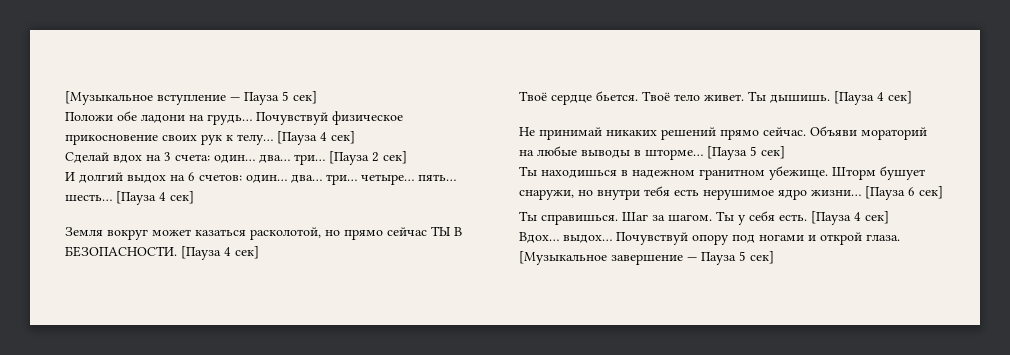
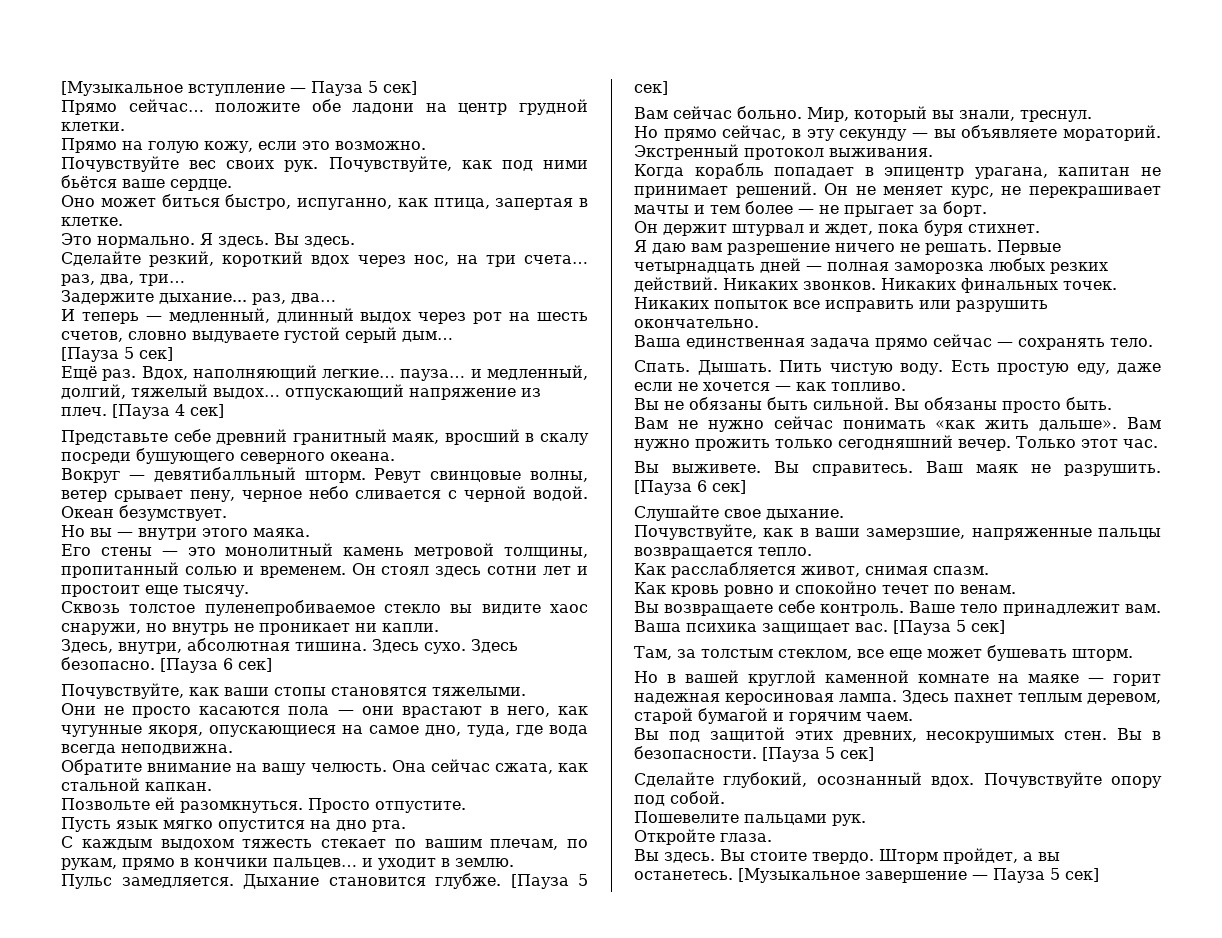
[65,111,403,125] [65,131,355,145] [65,151,407,165] [65,172,456,185] [65,191,194,205] [65,226,462,240] [65,246,259,260] [519,91,912,105] [519,126,927,140] [519,146,785,160] [519,166,925,180] [519,186,943,200] [519,211,889,225] [519,232,900,245] Положи обе ладони на грудь… Почувствуй физическое прикосновение своих рук к телу… [Пауза 4 сек] // Сделай вдох на 3 счета: один… два… три… [Пауза 2 сек] // И долгий выдох на 6 счетов: один… два… три… четыре… пять… шесть… [Пауза 4 сек] // Земля вокруг может казаться расколотой, но прямо сейчас ТЫ В БЕЗОПАСНОСТИ. [Пауза 4 сек] // Твоё сердце бьется. Твоё тело живет. Ты дышишь. [Пауза 4 сек] // Не принимай никаких решений прямо сейчас. Объяви мораторий на любые выводы в шторме… [Пауза 5 сек] // Ты находишься в надежном гранитном убежище. Шторм бушует снаружи, но внутри тебя есть нерушимое ядро жизни… [Пауза 6 сек] // Ты справишься. Шаг за шагом. Ты у себя есть. [Пауза 4 сек] // Вдох… выдох… Почувствуй опору под ногами и открой глаза. -> [61,99,588,115] [61,122,125,131] [61,138,426,153] [61,156,589,172] [61,175,232,191] [61,194,588,210] [61,217,123,226] [61,233,355,248] [61,251,588,267] [61,274,185,286] [61,290,336,305] [61,308,589,324] [61,327,453,343] [61,347,173,362] [61,365,588,381] [61,384,541,400] [61,404,224,419] [61,429,589,445] [61,448,395,464] [61,467,588,483] [61,486,588,502] [61,505,227,521] [61,525,310,540] [61,543,588,559] [61,562,589,578] [61,585,249,597] [61,600,588,616] [61,623,439,635] [61,638,518,654] [61,657,272,673] [61,683,526,699] [61,703,589,718] [61,725,588,737] [61,744,233,755] [61,759,588,775] [61,778,212,791] [61,797,466,813] [61,817,406,832] [61,836,588,850] [61,858,514,870] [61,873,588,889] [634,81,668,95] [634,106,1092,122] [634,125,1161,141] [634,144,933,160] [634,163,1161,179] [634,182,1161,198] [634,201,987,217] [634,220,1040,236] [634,240,1061,255] [634,258,1108,274] [634,277,1117,293] [634,297,1048,312] [634,319,759,328] [634,334,1153,350] [634,360,1161,375] [634,382,906,391] [634,397,1112,413] [634,416,1161,432] [634,435,1158,451] [634,461,1161,476] [634,480,746,495] [634,505,844,521] [634,524,1161,540] [634,547,812,559] [634,562,989,578] [634,581,1016,597] [634,600,1161,616] [634,620,1005,635] [634,645,1133,661] [634,670,1161,686] [634,690,1161,705] [634,708,913,724] [634,727,1161,743] [634,746,874,762] [634,772,1162,788] [634,791,725,806] [634,811,866,826] [634,829,772,845] [634,848,1060,864] [634,871,733,880] Прямо сейчас… положите обе ладони на центр грудной клетки. // Прямо на голую кожу, если это возможно. // Почувствуйте вес своих рук. Почувствуйте, как под ними бьётся ваше сердце. // Оно может биться быстро, испуганно, как птица, запертая в клетке. // Это нормально. Я здесь. Вы здесь. // Сделайте резкий, короткий вдох через нос, на три счета… раз, два, три… // Задержите дыхание... раз, два… // И теперь — медленный, длинный выдох через рот на шесть счетов, словно выдуваете густой серый дым… // [Пауза 5 сек] // Ещё раз. Вдох, наполняющий легкие… пауза… и медленный, долгий, тяжелый выдох… отпускающий напряжение из плеч. [Пауза 4 сек] // Представьте себе древний гранитный маяк, вросший в скалу посреди бушующего северного океана. // Вокруг — девятибалльный шторм. Ревут свинцовые волны, ветер срывает пену, черное небо сливается с черной водой. Океан безумствует. // Но вы — внутри этого маяка. // Его стены — это монолитный камень метровой толщины, пропитанный солью и временем. Он стоял здесь сотни лет и простоит еще тысячу. // Сквозь толстое пуленепробиваемое стекло вы видите хаос снаружи, но внутрь не проникает ни капли. // Здесь, внутри, абсолютная тишина. Здесь сухо. Здесь безопасно. [Пауза 6 сек] // Почувствуйте, как ваши стопы становятся тяжелыми. // Они не просто касаются пола — они врастают в него, как чугунные якоря, опускающиеся на самое дно, туда, где вода всегда неподвижна. // Обратите внимание на вашу челюсть. Она сейчас сжата, как стальной капкан. // Позвольте ей разомкнуться. Просто отпустите. // Пусть язык мягко опустится на дно рта. // С каждым выдохом тяжесть стекает по вашим плечам, по рукам, прямо в кончики пальцев… и уходит в землю. // Пульс замедляется. Дыхание становится глубже. [Пауза 5 сек] // Вам сейчас больно. Мир, который вы знали, треснул. // Но прямо сейчас, в эту секунду — вы объявляете мораторий. Экстренный протокол выживания. // Когда корабль попадает в эпицентр урагана, капитан не принимает решений. Он не меняет курс, не перекрашивает мачты и тем более — не прыгает за борт. // Он держит штурвал и ждет, пока буря стихнет. // Я даю вам разрешение ничего не решать. Первые четырнадцать дней — полная заморозка любых резких действий. Никаких звонков. Никаких финальных точек. Никаких попыток все исправить или разрушить окончательно. // Ваша единственная задача прямо сейчас — сохранять тело. // Спать. Дышать. Пить чистую воду. Есть простую еду, даже если не хочется — как топливо. // Вы не обязаны быть сильной. Вы обязаны просто быть. // Вам не нужно сейчас понимать «как жить дальше». Вам нужно прожить только сегодняшний вечер. Только этот час. // Вы выживете. Вы справитесь. Ваш маяк не разрушить. [Пауза 6 сек] // Слушайте свое дыхание. // Почувствуйте, как в ваши замерзшие, напряженные пальцы возвращается тепло. // Как расслабляется живот, снимая спазм. // Как кровь ровно и спокойно течет по венам. // Вы возвращаете себе контроль. Ваше тело принадлежит вам. Ваша психика защищает вас. [Пауза 5 сек] // Там, за толстым стеклом, все еще может бушевать шторм. // Но в вашей круглой каменной комнате на маяке — горит надежная керосиновая лампа. Здесь пахнет теплым деревом, старой бумагой и горячим чаем. // Вы под защитой этих древних, несокрушимых стен. Вы в безопасности. [Пауза 5 сек] // Сделайте глубокий, осознанный вдох. Почувствуйте опору под собой. // Пошевелите пальцами рук. // Откройте глаза. // Вы здесь. Вы стоите твердо. Шторм пройдет, а вы останетесь.

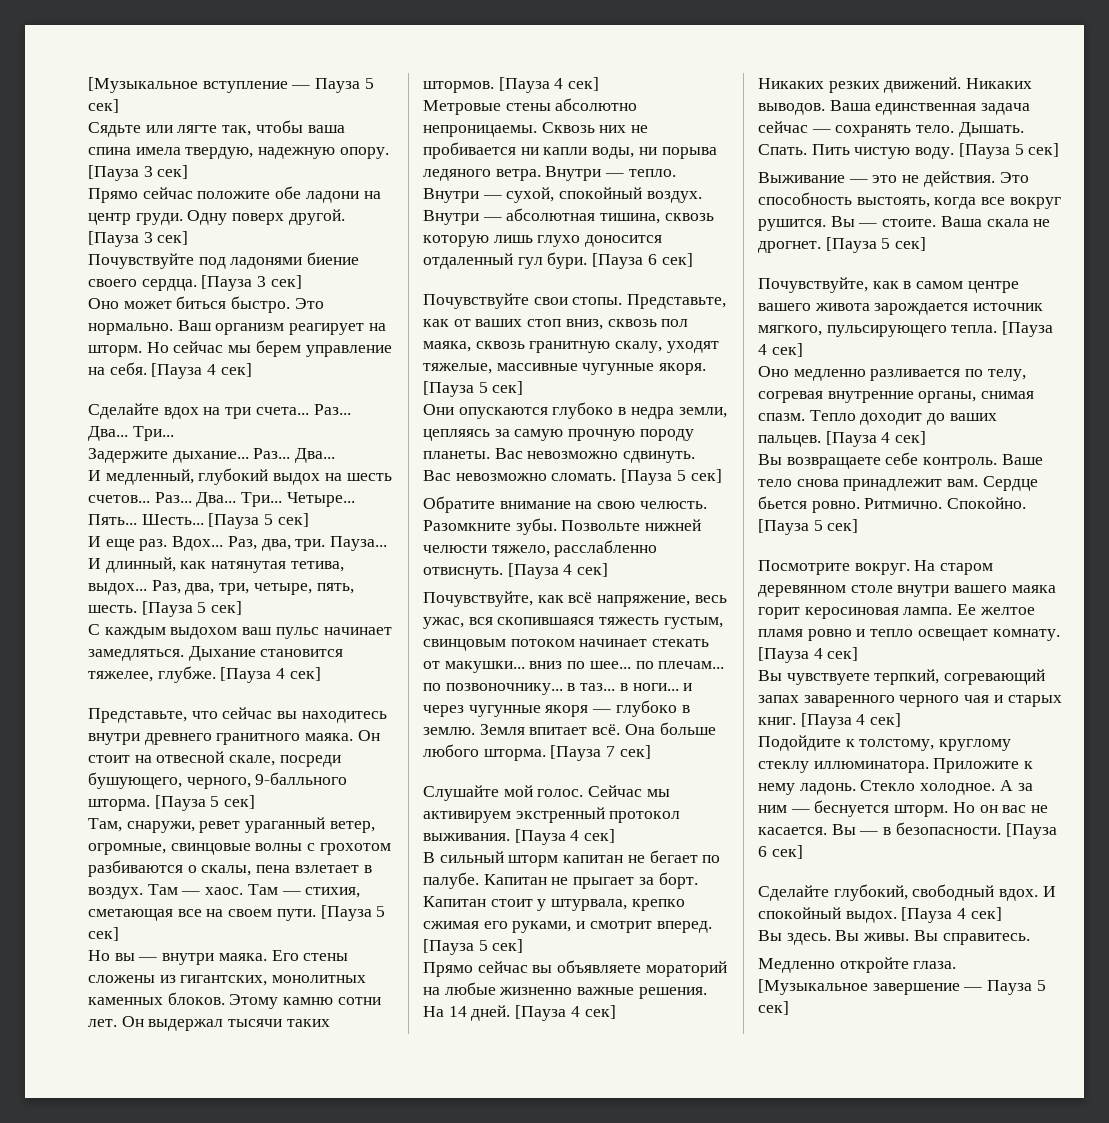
[61,99,204,115] // Прямо сейчас… -> [88,120,345,137] [88,147,389,159] [88,165,189,181] [88,187,193,203] // Сядьте или лягте так, чтобы ваша спина имела твердую, надежную опору. [Пауза 3 сек] // Прямо сейчас
[519,99,588,115] [61,122,125,131] [61,138,426,153] [61,156,589,172] [61,175,232,191] [61,194,588,210] [61,217,123,226] [61,233,355,248] [61,251,588,267] [61,274,185,286] грудной клетки. // Прямо на голую кожу, если это возможно. // Почувствуйте вес своих рук. Почувствуйте, как под ними бьётся ваше сердце. // Оно может биться быстро, испуганно, как птица, запертая в клетке. // Это нормально. Я здесь. Вы здесь. // Сделайте резкий, короткий вдох через нос, на три счета… раз, два, три… -> [135,209,345,225] [88,231,189,247] [88,252,360,269] [88,275,302,291] [88,296,324,313] [88,320,386,335] [88,340,392,357] [88,362,252,379] [88,403,351,419] [88,426,174,441] груди. Одну поверх другой. [Пауза 3 сек] // Почувствуйте под ладонями биение своего сердца. [Пауза 3 сек] // Оно может биться быстро. Это нормально. Ваш организм реагирует на шторм. Но сейчас мы берем управление на себя. [Пауза 4 сек] // Сделайте вдох на три счета... Раз... Два... Три...
[252,293,336,305] [61,308,589,324] [61,327,453,343] [61,347,173,362] [61,365,588,381] [61,384,541,400] [61,404,224,419] [61,429,589,445] [61,448,395,464] [61,467,588,483] [61,486,588,502] [61,505,227,521] раз, два… // И теперь — медленный, длинный выдох через рот на шесть счетов, словно выдуваете густой серый дым… // [Пауза 5 сек] // Ещё раз. Вдох, наполняющий легкие… пауза… и медленный, долгий, тяжелый выдох… отпускающий напряжение из плеч. [Пауза 4 сек] // Представьте себе древний гранитный маяк, вросший в скалу посреди бушующего северного океана. // Вокруг — девятибалльный шторм. Ревут свинцовые волны, ветер срывает пену, черное небо сливается с черной водой. Океан безумствует. -> [253,448,336,463] [88,468,392,485] [88,492,355,507] [88,513,309,529] [88,536,388,551] [88,557,344,573] [88,580,354,595] [88,601,243,617] [88,624,392,639] [88,646,344,661] [88,666,321,683] [88,707,387,723] [88,730,380,745] [88,751,341,767] [88,772,348,789] [88,795,256,811] [88,817,375,833] [88,843,391,855] [88,860,372,877] [88,884,361,899] [88,905,386,921] [88,927,119,941] Раз... Два... // И медленный, глубокий выдох на шесть счетов... Раз... Два... Три... Четыре... Пять... Шесть... [Пауза 5 сек] // И еще раз. Вдох... Раз, два, три. Пауза... И длинный, как натянутая тетива, выдох... Раз, два, три, четыре, пять, шесть. [Пауза 5 сек] // С каждым выдохом ваш пульс начинает замедляться. Дыхание становится тяжелее, глубже. [Пауза 4 сек] // Представьте, что сейчас вы находитесь внутри древнего гранитного маяка. Он стоит на отвесной скале, посреди бушующего, черного, 9-балльного шторма. [Пауза 5 сек] // Там, снаружи, ревет ураганный ветер, огромные, свинцовые волны с грохотом разбиваются о скалы, пена взлетает в воздух. Там — хаос. Там — стихия, сметающая все на своем пути. [Пауза 5 сек]
[202,528,310,537] этого маяка. // -> [218,953,267,961] маяка.
[161,543,588,559] [61,562,589,578] [61,585,249,597] [61,600,588,616] [61,623,439,635] [61,638,518,654] [61,657,272,673] [61,683,526,699] [61,703,589,718] [61,725,588,737] [61,744,233,755] [61,759,588,775] [61,778,212,791] [61,797,466,813] [61,817,406,832] [61,836,588,850] [61,858,514,870] [61,873,588,889] [634,81,668,95] [634,106,1092,122] [634,125,1161,141] [634,144,933,160] [634,163,1161,179] [634,182,1161,198] [634,201,987,217] [634,220,1040,236] [634,240,1061,255] [634,258,1108,274] [634,277,1117,293] [634,297,1048,312] [634,319,759,328] — это монолитный камень метровой толщины, пропитанный солью и временем. Он стоял здесь сотни лет и простоит еще тысячу. // Сквозь толстое пуленепробиваемое стекло вы видите хаос снаружи, но внутрь не проникает ни капли. // Здесь, внутри, абсолютная тишина. Здесь сухо. Здесь безопасно. [Пауза 6 сек] // Почувствуйте, как ваши стопы становятся тяжелыми. // Они не просто касаются пола — они врастают в него, как чугунные якоря, опускающиеся на самое дно, туда, где вода всегда неподвижна. // Обратите внимание на вашу челюсть. Она сейчас сжата, как стальной капкан. // Позвольте ей разомкнуться. Просто отпустите. // Пусть язык мягко опустится на дно рта. // С каждым выдохом тяжесть стекает по вашим плечам, по рукам, прямо в кончики пальцев… и уходит в землю. // Пульс замедляется. Дыхание становится глубже. [Пауза 5 сек] // Вам сейчас больно. Мир, который вы знали, треснул. // Но прямо сейчас, в эту секунду — вы объявляете мораторий. Экстренный протокол выживания. // Когда корабль попадает в эпицентр урагана, капитан не принимает решений. Он не меняет курс, не перекрашивает мачты и тем более — не прыгает за борт. // Он держит штурвал и ждет, пока буря стихнет. // Я даю вам разрешение ничего не решать. Первые четырнадцать дней — полная заморозка любых резких действий. Никаких звонков. Никаких финальных точек. Никаких попыток все исправить или разрушить окончательно. // -> [88,975,367,986] [88,992,381,1009] [88,1016,330,1031] [423,77,600,93] [423,98,638,115] [423,122,649,137] [423,142,717,159] [423,166,676,181] [423,187,702,203] [423,208,714,225] [423,235,663,247] [423,252,693,269] [423,293,727,309] [423,319,689,330] [423,341,719,353] [423,363,707,375] [423,381,524,397] [423,402,727,419] [423,429,694,441] [423,448,696,463] [423,469,722,485] [423,496,707,513] [423,518,702,535] [423,540,658,557] [423,563,609,579] [423,591,727,607] [423,617,723,629] [423,639,710,651] [423,661,725,673] [423,683,693,695] [423,700,690,717] [423,722,716,735] [423,744,651,761] [423,785,670,801] [423,807,681,823] [423,829,616,845] [423,850,721,867] [423,872,698,889] [423,896,685,911] [423,921,712,933] [423,939,524,955] [423,960,727,977] [423,982,707,999] [423,1005,616,1021] [758,77,1033,93] [758,103,825,115] сложены из гигантских, монолитных каменных блоков. Этому камню сотни лет. Он выдержал тысячи таких штормов. [Пауза 4 сек] // Метровые стены абсолютно непроницаемы. Сквозь них не пробивается ни капли воды, ни порыва ледяного ветра. Внутри — тепло. Внутри — сухой, спокойный воздух. Внутри — абсолютная тишина, сквозь которую лишь глухо доносится отдаленный гул бури. [Пауза 6 сек] // Почувствуйте свои стопы. Представьте, как от ваших стоп вниз, сквозь пол маяка, сквозь гранитную скалу, уходят тяжелые, массивные чугунные якоря. [Пауза 5 сек] // Они опускаются глубоко в недра земли, цепляясь за самую прочную породу планеты. Вас невозможно сдвинуть. Вас невозможно сломать. [Пауза 5 сек] // Обратите внимание на свою челюсть. Разомкните зубы. Позвольте нижней челюсти тяжело, расслабленно отвиснуть. [Пауза 4 сек] // Почувствуйте, как всё напряжение, весь ужас, вся скопившаяся тяжесть густым, свинцовым потоком начинает стекать от макушки... вниз по шее... по плечам... по позвоночнику... в таз... в ноги... и через чугунные якоря — глубоко в землю. Земля впитает всё. Она больше любого шторма. [Пауза 7 сек] // Слушайте мой голос. Сейчас мы активируем экстренный протокол выживания. [Пауза 4 сек] // В сильный шторм капитан не бегает по палубе. Капитан не прыгает за борт. Капитан стоит у штурвала, крепко сжимая его руками, и смотрит вперед. [Пауза 5 сек] // Прямо сейчас вы объявляете мораторий на любые жизненно важные решения. На 14 дней. [Пауза 4 сек] // Никаких резких движений. Никаких выводов.
[875,338,928,350] прямо -> (1031, 109) none
[634,360,772,375] // Спать. Дышать. -> [958,122,1024,137] [758,144,807,155] Дышать. Спать.
[950,360,1161,375] [634,382,906,391] [634,397,1112,413] [634,416,1161,432] [634,435,1158,451] [634,461,1161,476] [634,480,746,495] [634,505,844,521] [634,524,1161,540] [634,547,812,559] [634,562,989,578] [634,581,1016,597] Есть простую еду, даже если не хочется — как топливо. // Вы не обязаны быть сильной. Вы обязаны просто быть. // Вам не нужно сейчас понимать «как жить дальше». Вам нужно прожить только сегодняшний вечер. Только этот час. // Вы выживете. Вы справитесь. Ваш маяк не разрушить. [Пауза 6 сек] // Слушайте свое дыхание. // Почувствуйте, как в ваши замерзшие, напряженные пальцы возвращается тепло. // Как расслабляется живот, снимая спазм. // Как кровь ровно и спокойно течет по венам. -> [958,143,1060,159] [758,171,1029,187] [758,192,1061,209] [758,216,1051,231] [758,237,927,253] [758,277,1019,293] [758,303,1044,315] [758,321,1054,337] [758,343,803,357] [758,366,1026,381] [758,391,1035,403] [758,410,997,425] [758,431,927,447] [Пауза 5 сек] // Выживание — это не действия. Это способность выстоять, когда все вокруг рушится. Вы — стоите. Ваша скала не дрогнет. [Пауза 5 сек] // Почувствуйте, как в самом центре вашего живота зарождается источник мягкого, пульсирующего тепла. [Пауза 4 сек] // Оно медленно разливается по телу, согревая внутренние органы, снимая спазм. Тепло доходит до ваших пальцев. [Пауза 4 сек]
(998, 608) none -> [796,479,839,487] снова
[634,620,1005,635] [634,645,1133,661] [634,670,1161,686] [634,690,1161,705] [634,708,913,724] [634,727,1143,743] Ваша психика защищает вас. [Пауза 5 сек] // Там, за толстым стеклом, все еще может бушевать шторм. // Но в вашей круглой каменной комнате на маяке — горит надежная керосиновая лампа. Здесь пахнет теплым деревом, старой бумагой и горячим чаем. // Вы под защитой этих древних, несокрушимых стен. Вы -> [982,476,1038,491] [758,496,1027,513] [758,519,859,535] [758,560,994,575] [758,585,1056,597] [758,604,1035,619] [758,629,1060,641] [758,647,859,663] [758,669,1046,685] [758,695,1062,707] [758,713,902,729] [758,735,1012,751] [758,758,1034,773] [758,780,1033,795] [758,800,1049,817] [758,824,879,835] Сердце бьется ровно. Ритмично. Спокойно. [Пауза 5 сек] // Посмотрите вокруг. На старом деревянном столе внутри вашего маяка горит керосиновая лампа. Ее желтое пламя ровно и тепло освещает комнату. [Пауза 4 сек] // Вы чувствуете терпкий, согревающий запах заваренного черного чая и старых книг. [Пауза 4 сек] // Подойдите к толстому, круглому стеклу иллюминатора. Приложите к нему ладонь. Стекло холодное. А за ним — беснуется шторм. Но он вас не касается. Вы —
[825,747,835,759] 5 -> [758,846,767,857] 6
[816,772,1162,788] [634,791,725,806] [634,811,866,826] [634,829,772,845] [634,848,1060,864] [634,871,733,880] осознанный вдох. Почувствуйте опору под собой. // Пошевелите пальцами рук. // Откройте глаза. // Вы здесь. Вы стоите твердо. Шторм пройдет, а вы останетесь. -> [912,884,1056,901] [758,907,1002,923] [758,930,1030,945] [758,957,957,973] свободный вдох. И спокойный выдох. [Пауза 4 сек] // Вы здесь. Вы живы. Вы справитесь. // Медленно откройте глаза.

